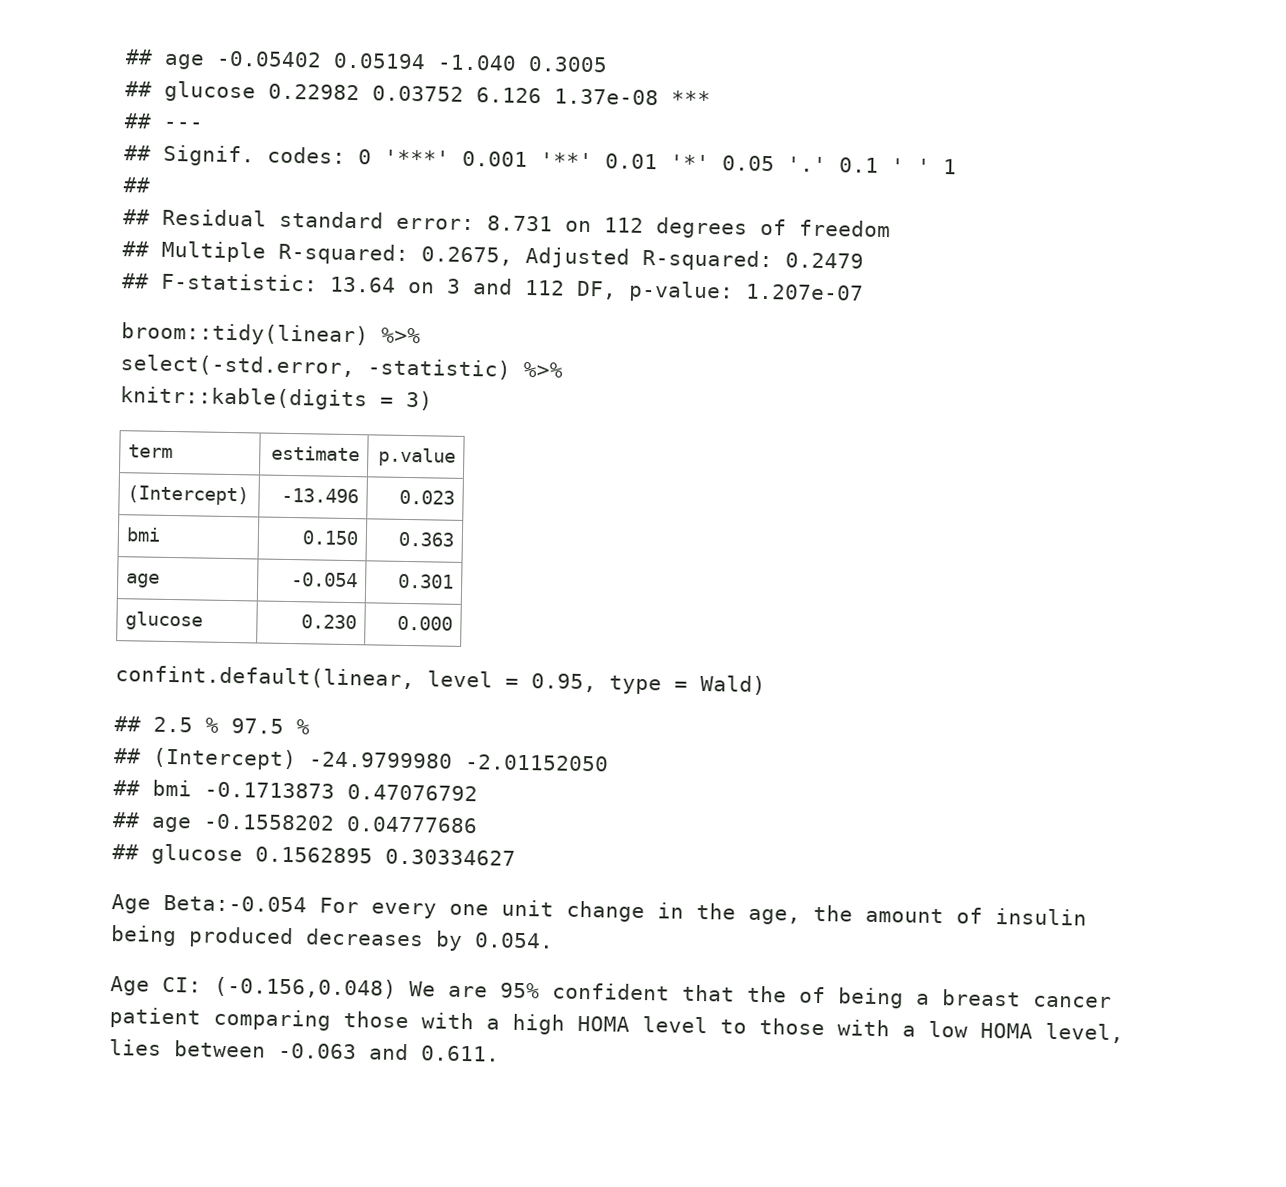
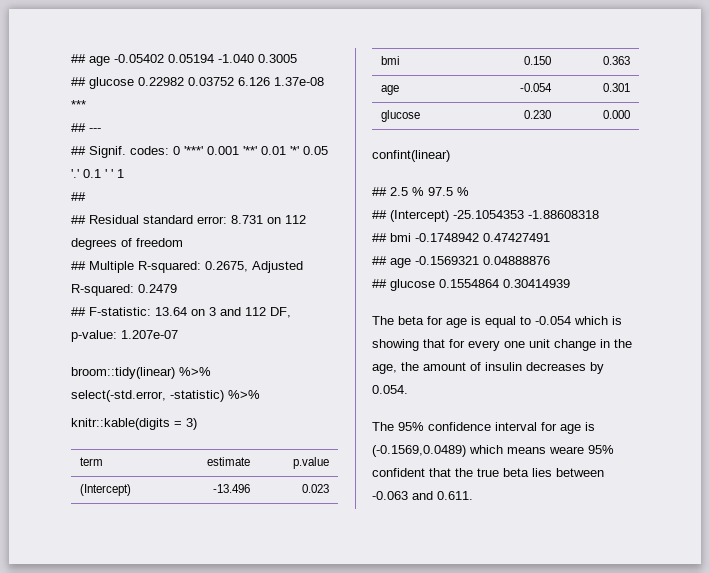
[115,665,766,696] confint.default(linear, level = 0.95, type = Wald) -> [372,150,450,162] confint(linear)
[309,751,609,772] -24.9799980 -2.01152050 -> [453,210,599,219] -25.1054353 -1.88608318
[204,781,478,802] [112,812,478,834] [112,843,516,866] [111,894,359,914] -0.1713873 0.47076792 // ## age -0.1558202 0.04777686 // ## glucose 0.1562895 0.30334627 // Age Beta:-0.054 For -> [415,233,550,242] [372,256,550,268] [372,279,570,291] [372,316,622,328] [372,339,465,351] -0.1748942 0.47427491 // ## age -0.1569321 0.04888876 // ## glucose 0.1554864 0.30414939 // The beta for age is equal to -0.054 which is showing that for
[110,925,294,949] being produced -> (522, 366) none
[110,976,1112,1009] [109,1007,1124,1044] Age CI: (-0.156,0.048) We are 95% confident that the of being a breast cancer patient comparing those with a high HOMA level to those with a low HOMA level, -> [372,422,595,434] [372,445,614,457] [372,468,529,477] The 95% confidence interval for age is (-0.1569,0.0489) which means weare 95% confident that the true beta

